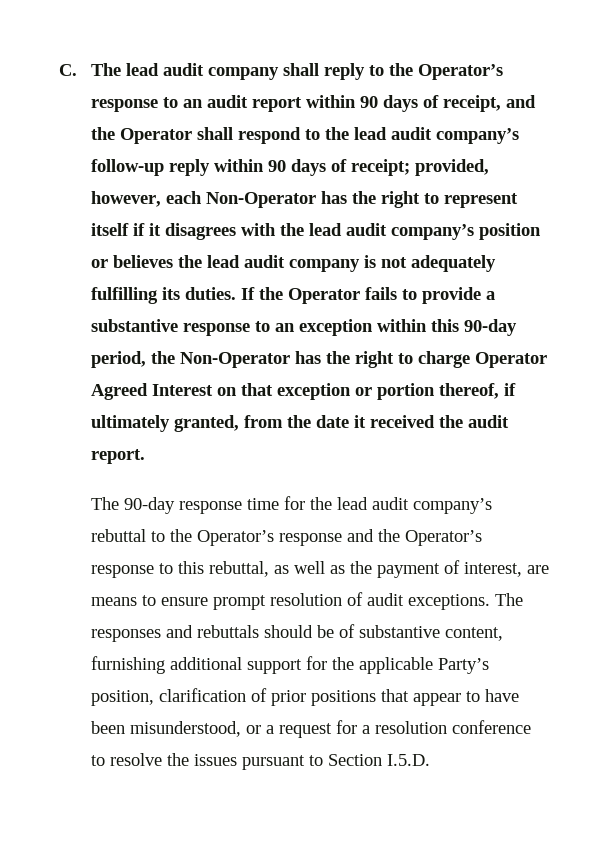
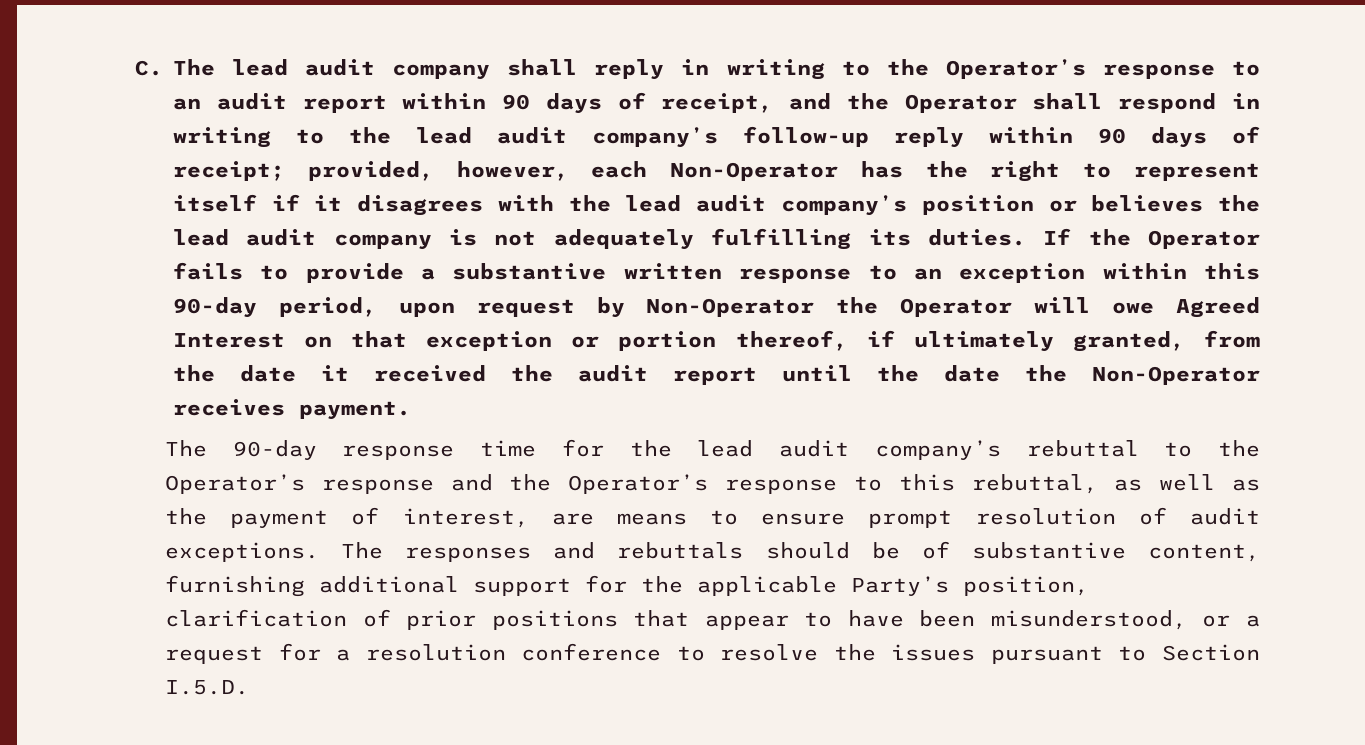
(365, 71) none -> [681,59,825,80] in writing
(301, 135) none -> [1232,93,1261,109] [172,127,271,148] in writing
(178, 325) none -> [623,263,722,280] written
[150,351,547,368] the Non-Operator has the right to charge Operator -> [398,297,1155,318] upon request by Non-Operator the Operator will owe
[90,449,145,464] report. -> [672,365,1260,385] [172,399,411,420] report until the date the Non-Operator receives payment.

